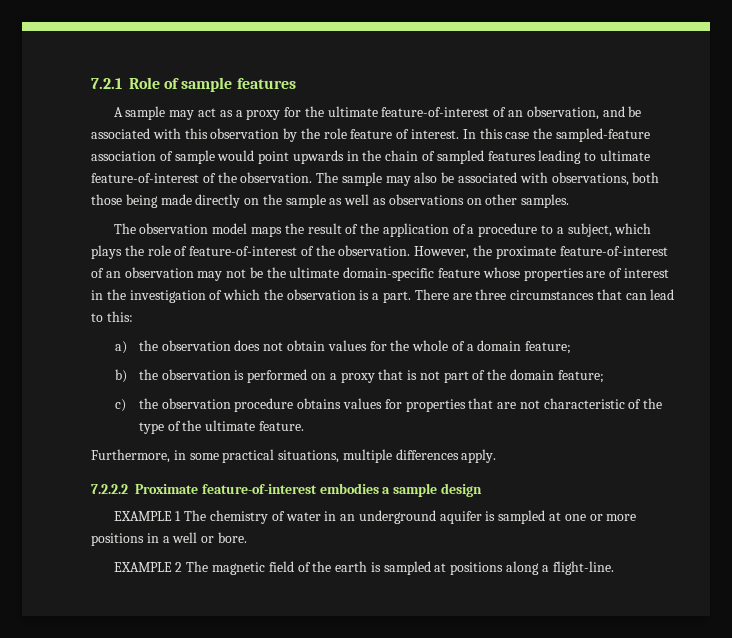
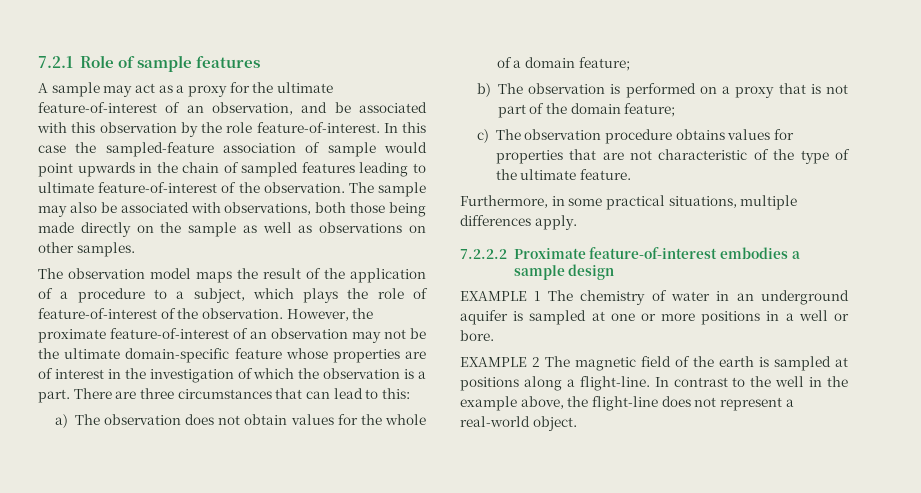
[350,129,460,139] feature of interest. -> [256,122,380,133] feature-of-interest.
[138,340,158,351] the -> [74,414,100,425] The
[138,369,158,380] the -> [497,83,523,94] The
[138,398,158,409] the -> [495,129,521,140] The
(614, 568) none -> [654,376,848,387] [460,396,794,411] [460,416,577,431] In contrast to the well in the example above, the flight-line does not represent a real-world object.

